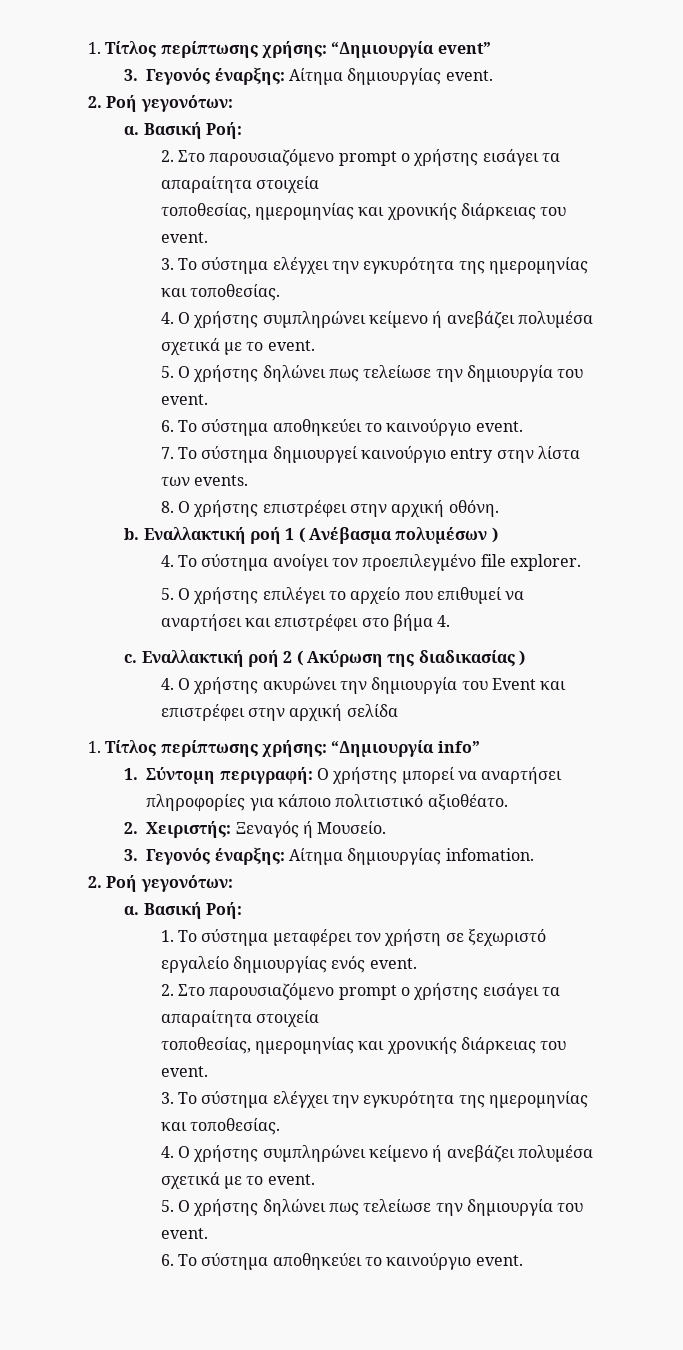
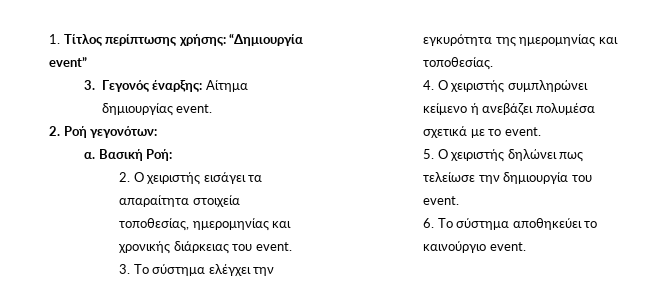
[178,149,479,166] Στο παρουσιαζόμενο prompt ο χρήστης -> [133,172,201,185] Ο χειριστής
[193,311,259,328] χρήστης -> [450,80,505,93] χειριστής
[193,365,259,382] χρήστης -> [450,149,505,162] χειριστής
[160,446,581,463] [160,475,249,486] [160,500,499,517] [124,527,498,544] [160,554,582,571] [160,587,525,604] [160,614,451,631] [124,650,525,667] [160,677,567,694] [160,704,398,721] [88,740,480,757] [124,767,563,784] [146,793,508,811] [124,821,387,838] [124,847,534,865] [88,875,233,892] [124,902,243,919] [160,928,547,946] [160,956,417,973] [160,983,561,1000] [160,1010,320,1027] [160,1037,567,1054] [160,1066,208,1077] [160,1091,589,1108] [160,1118,281,1135] [160,1145,594,1162] [160,1172,315,1189] [160,1199,584,1216] [160,1228,208,1239] [160,1253,523,1270] // 7. Το σύστημα δημιουργεί καινούργιο entry στην λίστα των events. // 8. Ο χρήστης επιστρέφει στην αρχική οθόνη. // b. Εναλλακτική ροή 1 ( Ανέβασμα πολυμέσων ) // 4. Το σύστημα ανοίγει τον προεπιλεγμένο file explorer. // 5. Ο χρήστης επιλέγει το αρχείο που επιθυμεί να αναρτήσει και επιστρέφει στο βήμα 4. // c. Εναλλακτική ροή 2 ( Ακύρωση της διαδικασίας ) // 4. Ο χρήστης ακυρώνει την δημιουργία του Event και επιστρέφει στην αρχική σελίδα // 1. Τίτλος περίπτωσης χρήσης: “Δημιουργία info” // 1. Σύντομη περιγραφή: Ο χρήστης μπορεί να αναρτήσει πληροφορίες για κάποιο πολιτιστικό αξιοθέατο. // 2. Χειριστής: Ξεναγός ή Μουσείο. // 3. Γεγονός έναρξης: Αίτημα δημιουργίας infomation. // 2. Ροή γεγονότων: // α. Βασική Ροή: // 1. Το σύστημα μεταφέρει τον χρήστη σε ξεχωριστό εργαλείο δημιουργίας ενός event. // 2. Στο παρουσιαζόμενο prompt ο χρήστης εισάγει τα απαραίτητα στοιχεία // τοποθεσίας, ημερομηνίας και χρονικής διάρκειας του event. // 3. Το σύστημα ελέγχει την εγκυρότητα της ημερομηνίας και τοποθεσίας. // 4. Ο χρήστης συμπληρώνει κείμενο ή ανεβάζει πολυμέσα σχετικά με το event. // 5. Ο χρήστης δηλώνει πως τελείωσε την δημιουργία του event. // 6. Το σύστημα αποθηκεύει το καινούργιο event. -> (526, 246) none

